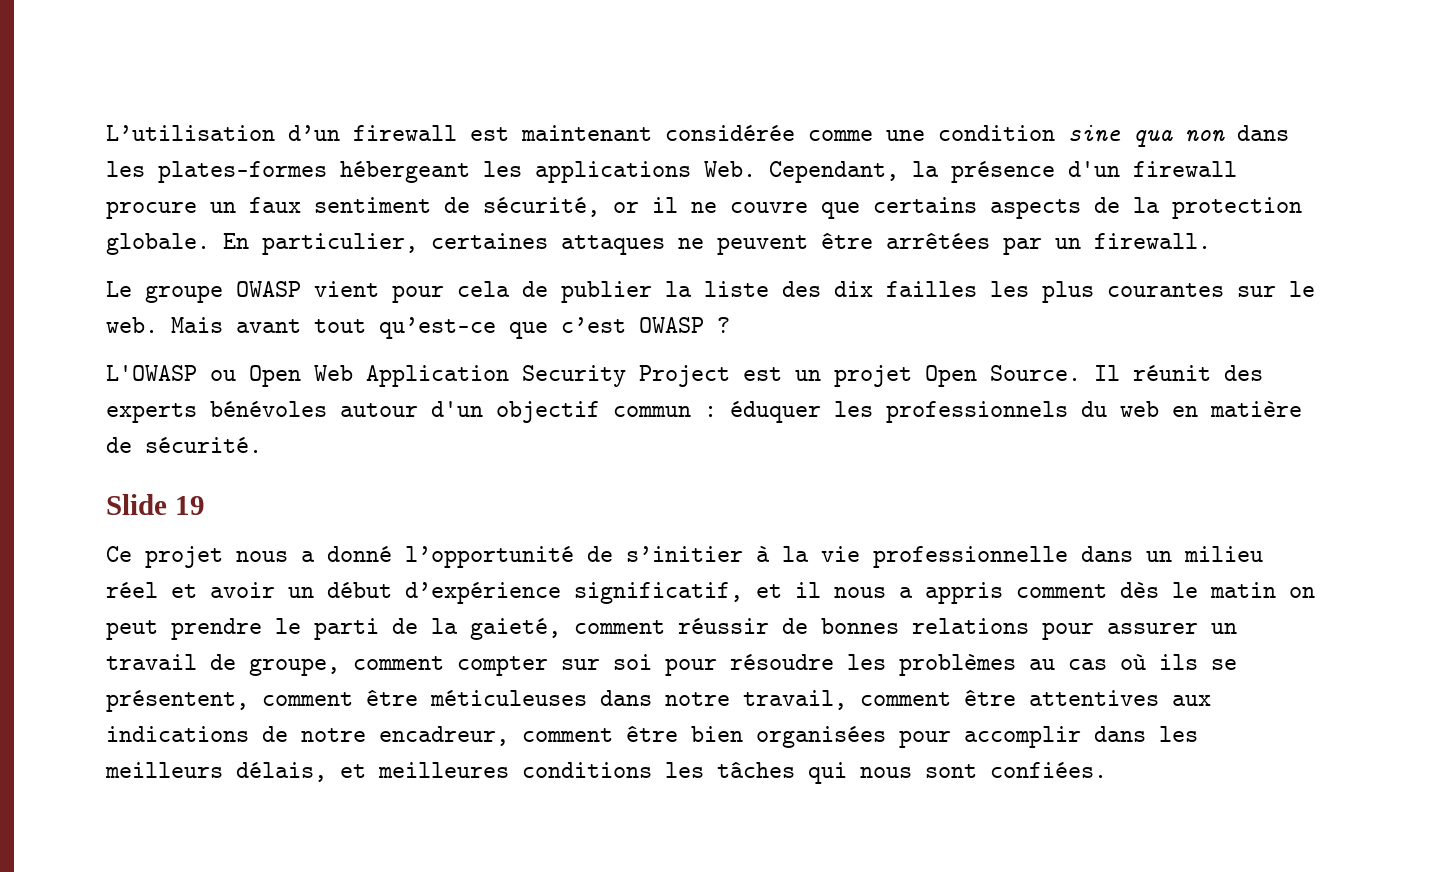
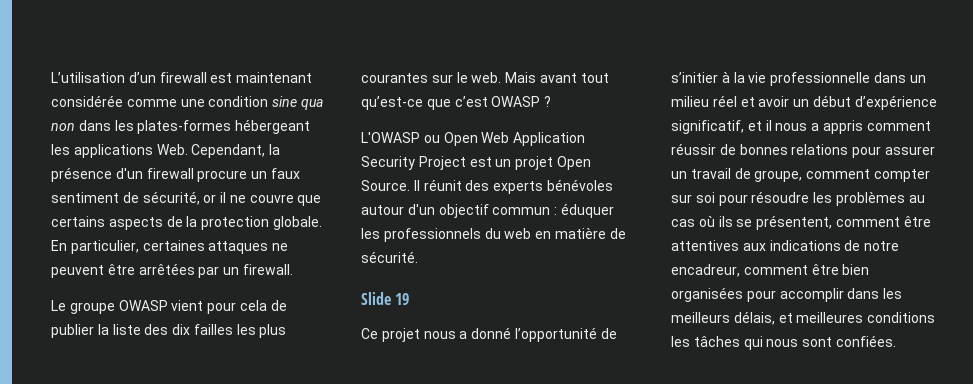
[1120,582,1315,598] [106,618,665,640] dès le matin on peut prendre le parti de la gaieté, comment -> (931, 126) none
[430,689,1016,710] méticuleuses dans notre travail, comment être -> (931, 221) none

